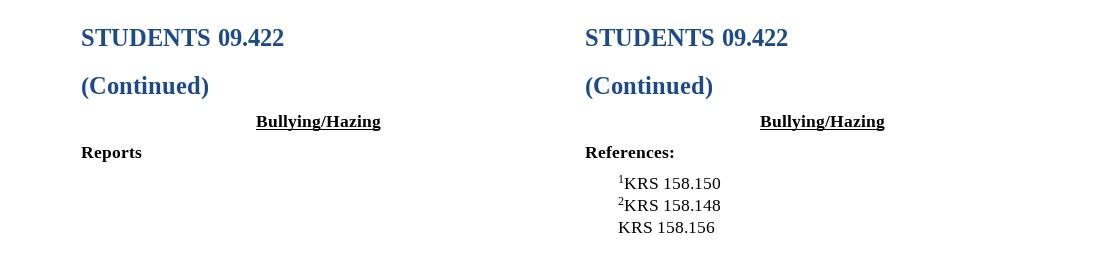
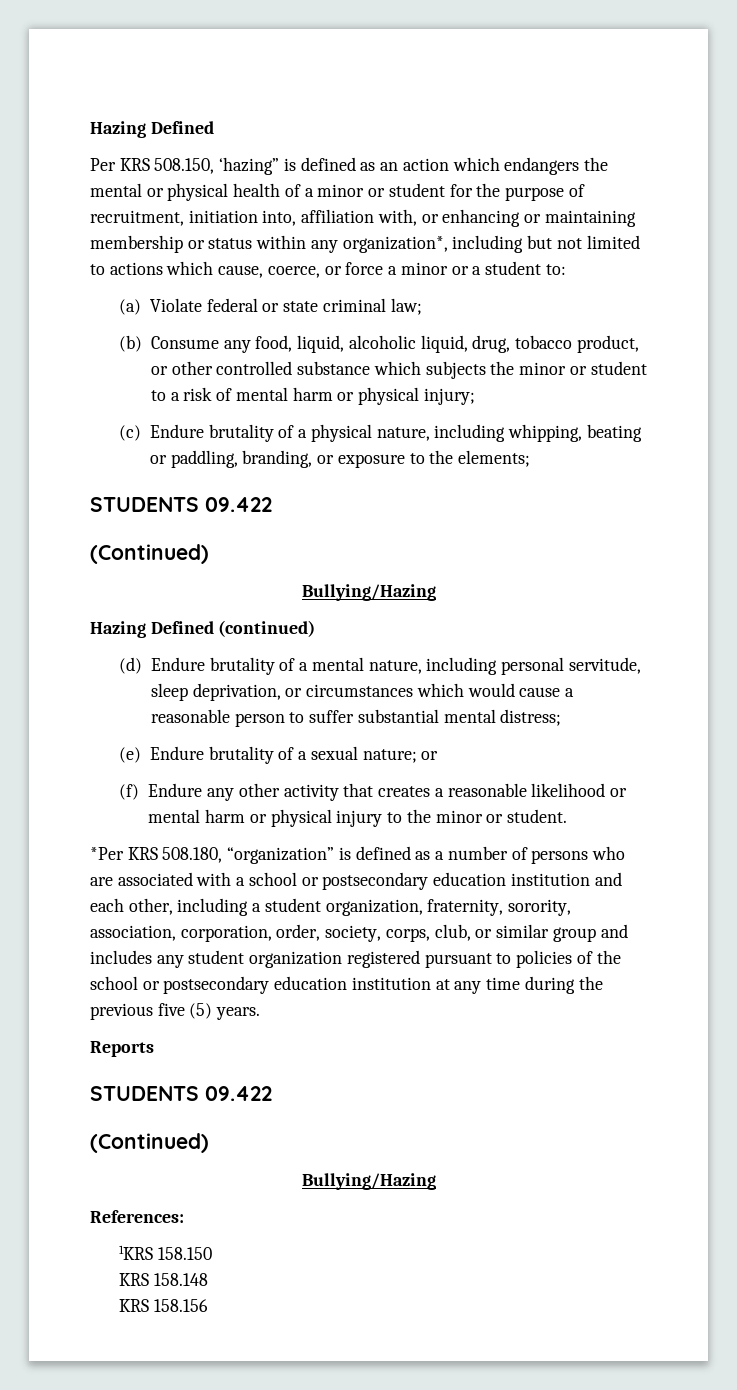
[81,29,284,46] [81,76,209,100] [255,115,381,131] STUDENTS 09.422 // (Continued) // Bullying/Hazing -> [90,121,214,138] [90,157,608,175] [90,183,585,201] [90,209,636,227] [90,235,640,253] [90,261,566,278] [119,298,422,315] [119,335,639,353] [150,361,647,379] [150,387,475,405] [119,424,642,442] [149,450,531,468] [90,497,272,512] [90,544,209,564] [301,584,436,601] [90,620,316,638] [119,657,641,675] [150,683,575,701] [150,709,562,727] [119,746,439,764] [119,783,627,801] [148,809,567,827] [90,846,625,864] [90,872,622,890] [90,898,572,916] [90,924,628,942] [90,950,621,968] [90,976,603,994] [90,1003,261,1020] Hazing Defined // Per KRS 508.150, ‘hazing” is defined as an action which endangers the mental or physical health of a minor or student for the purpose of recruitment, initiation into, affiliation with, or enhancing or maintaining membership or status within any organization*, including but not limited to actions which cause, coerce, or force a minor or a student to: // (a) Violate federal or state criminal law; // (b) Consume any food, liquid, alcoholic liquid, drug, tobacco product, or other controlled substance which subjects the minor or student to a risk of mental harm or physical injury; // (c) Endure brutality of a physical nature, including whipping, beating or paddling, branding, or exposure to the elements; // STUDENTS 09.422 // (Continued) // Bullying/Hazing // Hazing Defined (continued) // (d) Endure brutality of a mental nature, including personal servitude, sleep deprivation, or circumstances which would cause a reasonable person to suffer substantial mental distress; // (e) Endure brutality of a sexual nature; or // (f) Endure any other activity that creates a reasonable likelihood or mental harm or physical injury to the minor or student. // *Per KRS 508.180, “organization” is defined as a number of persons who are associated with a school or postsecondary education institution and each other, including a student organization, fraternity, sorority, association, corporation, order, society, corps, club, or similar group and includes any student organization registered pursuant to policies of the school or postsecondary education institution at any time during the previous five (5) years.
[617,197,659,211] 2KRS -> [119,1273,150,1286] KRS

